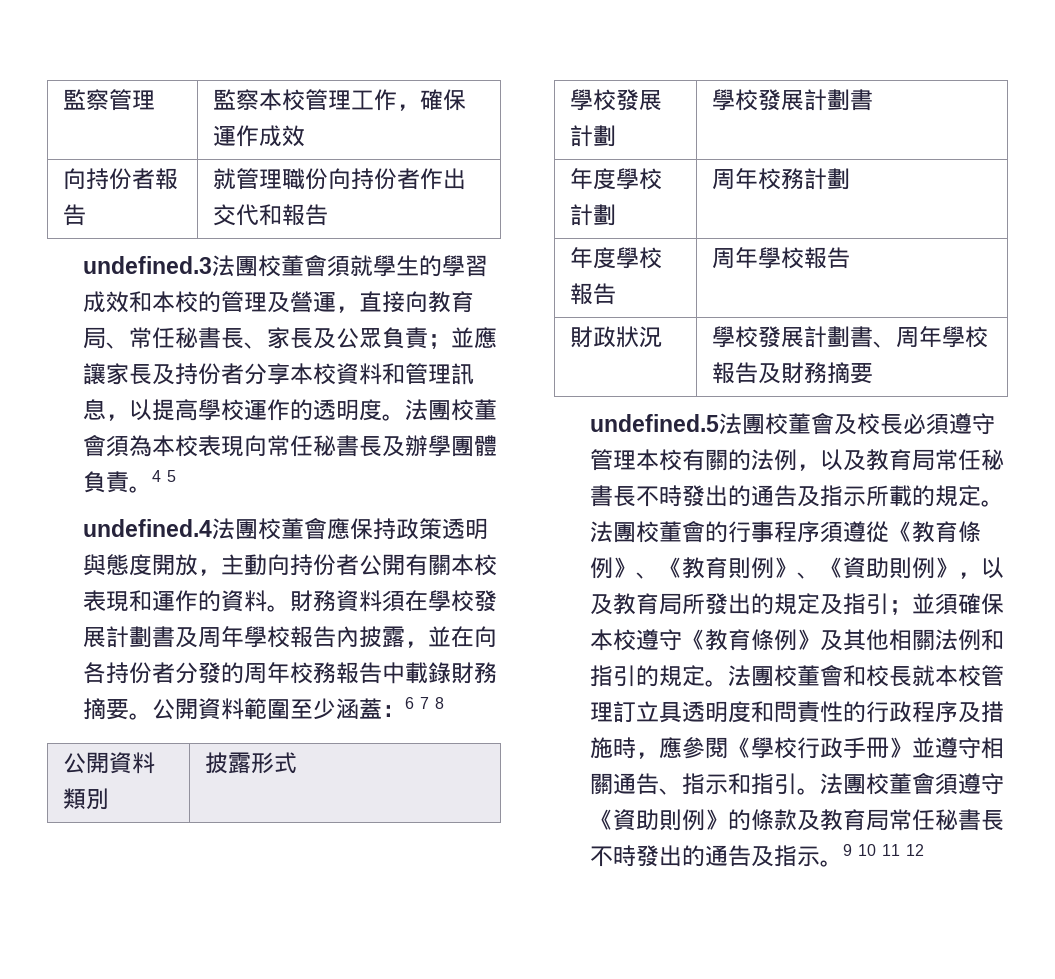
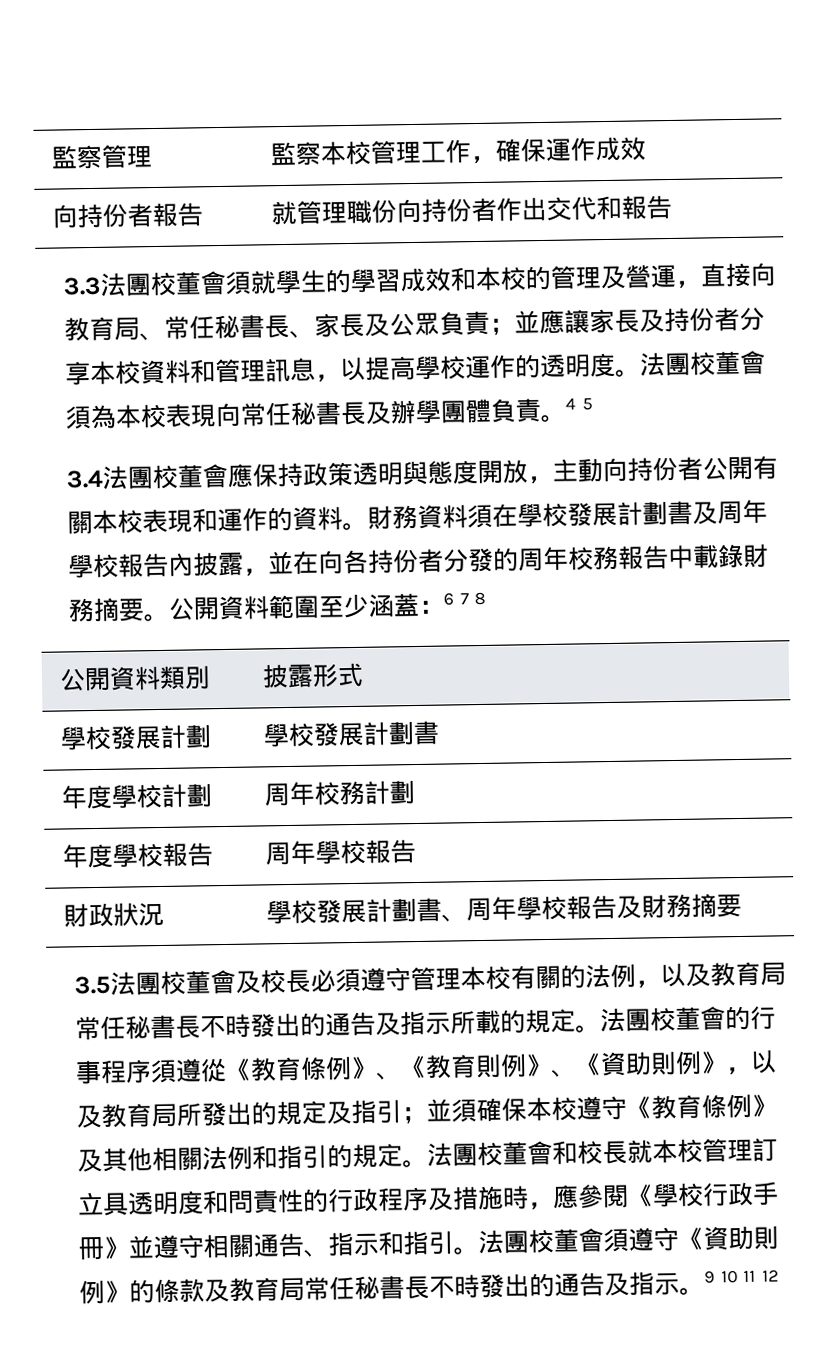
[82,256,212,274] undefined.3 -> [62,276,102,296] 3.3
[82,519,212,537] undefined.4 -> [65,469,104,489] 3.4
[589,414,719,432] undefined.5 -> [73,975,111,995] 3.5

